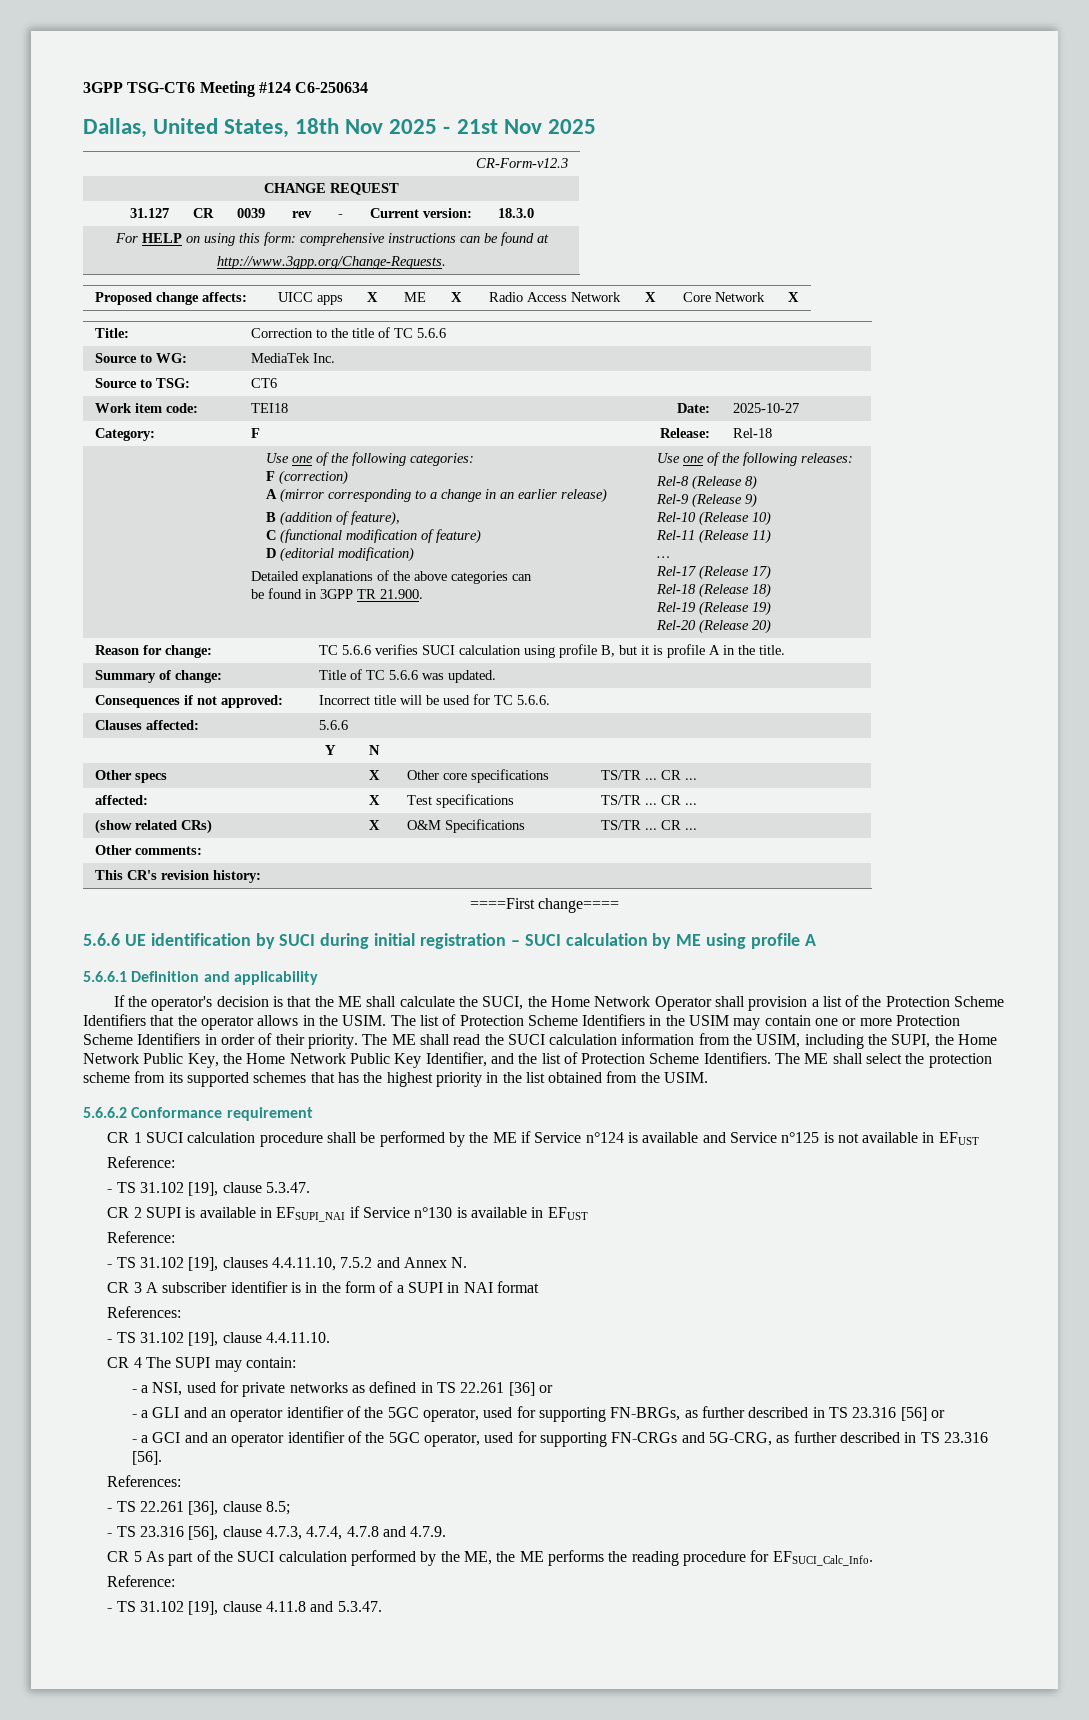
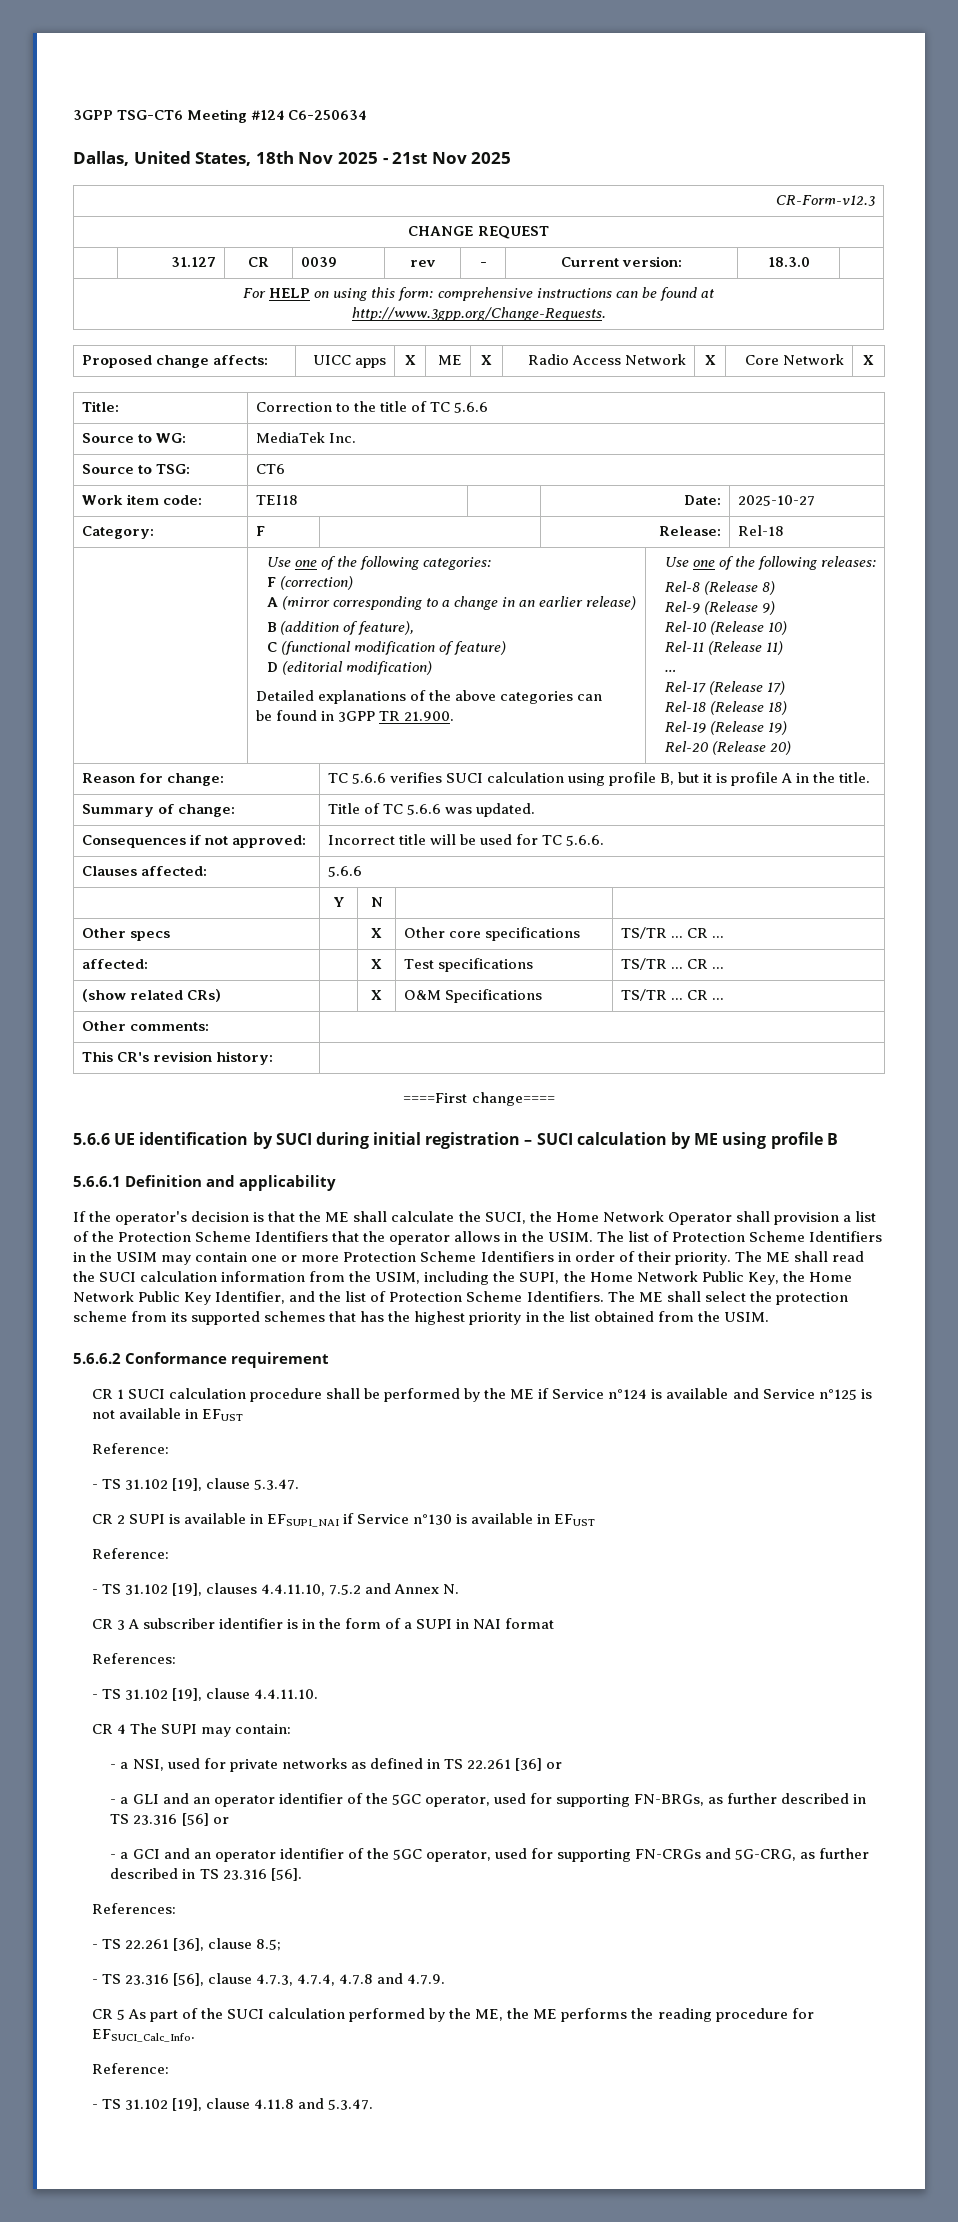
[804,934,816,946] A -> [826,1133,838,1145] B

